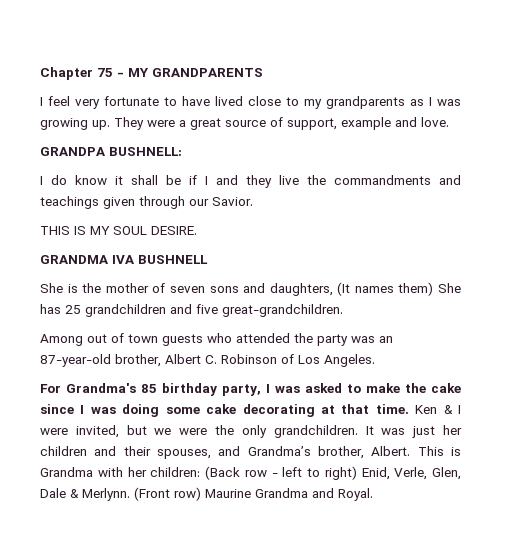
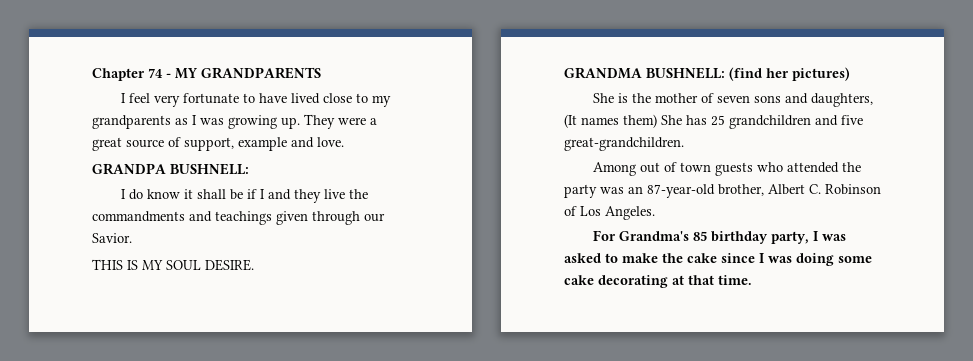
[97,68,113,77] 75 -> [148,68,163,78] 74
[112,255,208,264] IVA BUSHNELL -> [646,67,850,81] BUSHNELL: (find her pictures)
[415,405,462,414] [40,425,462,438] [40,446,461,459] [40,466,461,480] [40,487,373,501] Ken & I were invited, but we were the only grandchildren. It was just her children and their spouses, and Grandma’s brother, Albert. This is Grandma with her children: (Back row - left to right) Enid, Verle, Glen, Dale & Merlynn. (Front row) Maurine Grandma and Royal. -> (752, 280) none

